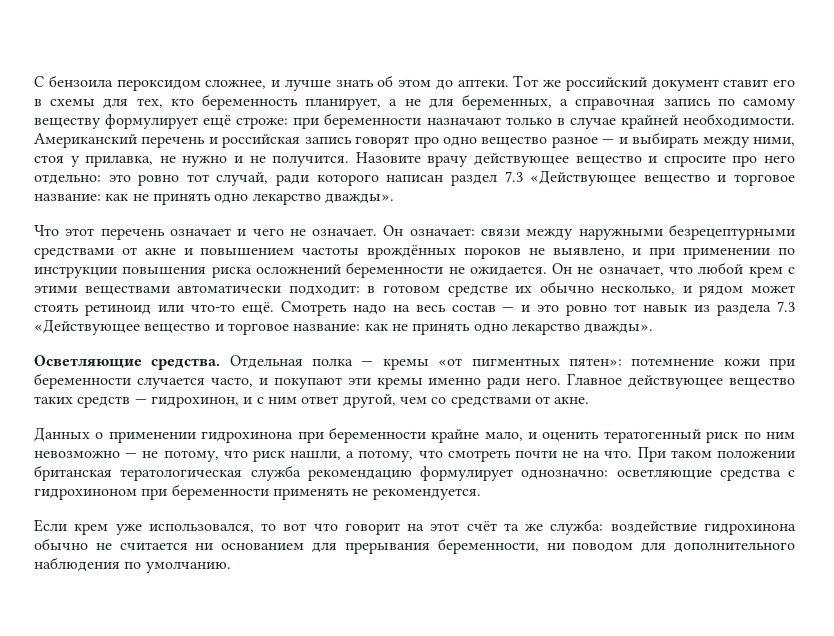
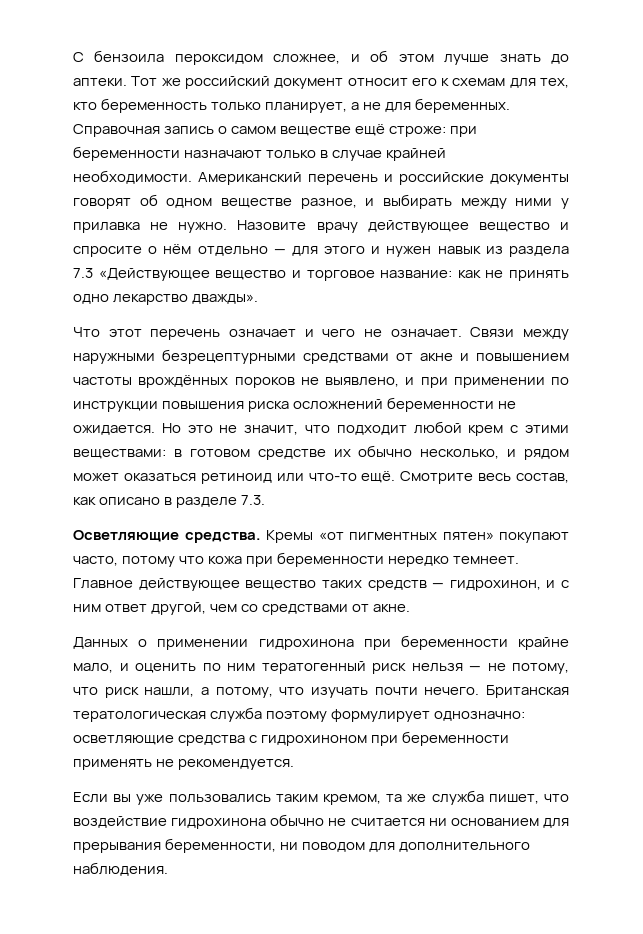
[284,75,431,91] лучше знать об этом -> [370,50,541,65] об этом лучше знать
[723,79,795,87] [34,99,96,106] ставит его в схемы -> [347,78,506,86] относит его к схемам
(298, 102) none -> [211,102,262,111] только
[461,94,797,110] [34,114,199,129] беременных, а справочная запись по самому веществу формулирует -> [415,98,511,113] [73,124,352,137] беременных. Справочная запись о самом веществе
[222,132,796,148] [34,155,350,167] российская запись говорят про одно вещество разное — и выбирать между ними, стоя у прилавка, не нужно и не получится. -> [399,172,569,185] [73,194,569,209] [73,222,228,233] российские документы говорят об одном веществе разное, и выбирать между ними у прилавка не нужно.
[732,155,796,167] [34,172,497,186] про него отдельно: это ровно тот случай, ради которого написан раздел -> [148,244,569,257] о нём отдельно — для этого и нужен навык из раздела
[383,225,521,236] Он означает: связи -> [470,327,515,337] Связи
[552,263,694,276] Он не означает, что -> [161,423,407,435] Но это не значит, что подходит
[84,285,360,296] веществами автоматически подходит: -> [73,449,166,459] веществами:
[34,304,79,312] стоять -> [123,473,196,481] оказаться
[280,301,796,316] [34,319,654,335] [34,355,796,370] [34,373,562,389] Смотреть надо на весь состав — и это ровно тот навык из раздела 7.3 «Действующее вещество и торговое название: как не принять одно лекарство дважды». // Осветляющие средства. Отдельная полка — кремы «от пигментных пятен»: потемнение кожи при беременности случается часто, и покупают эти кремы именно ради него. -> [400,471,569,484] [73,495,266,508] [73,530,569,543] [73,552,520,567] Смотрите весь состав, как описано в разделе 7.3. // Осветляющие средства. Кремы «от пигментных пятен» покупают часто, потому что кожа при беременности нередко темнеет.
[603,429,795,443] [34,451,120,458] тератогенный риск по ним невозможно -> [202,661,463,674] по ним тератогенный риск нельзя
[447,447,795,462] [34,465,112,481] смотреть почти не на что. При таком положении британская -> [311,685,569,698] изучать почти нечего. Британская
[307,469,412,481] рекомендацию -> [266,711,328,722] поэтому
[74,519,604,535] крем уже использовался, то вот что говорит на этот счёт та же служба: -> [113,790,569,805] вы уже пользовались таким кремом, та же служба пишет, что
[34,557,231,573] наблюдения по умолчанию. -> [73,862,168,876] наблюдения.

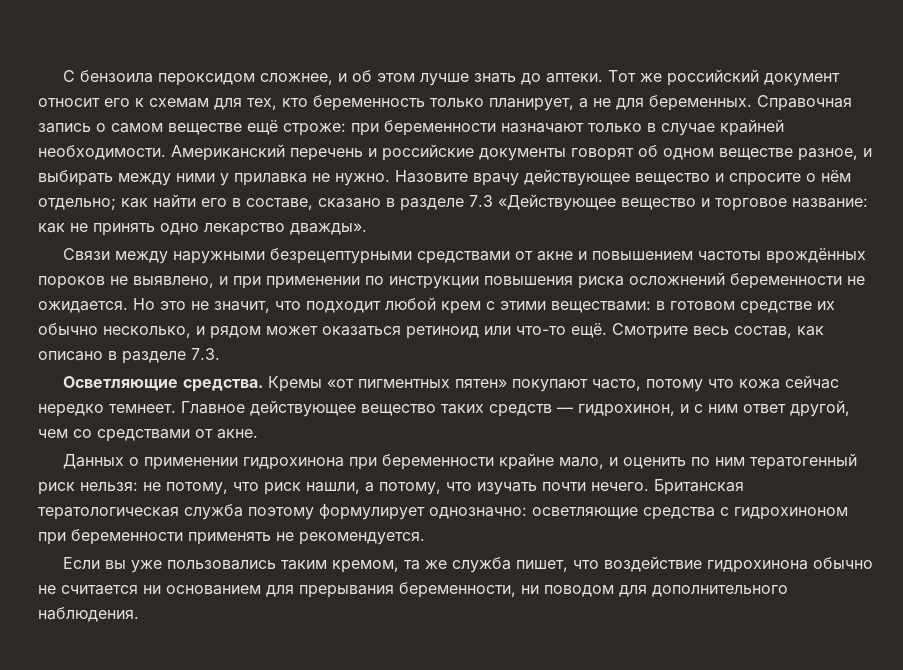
[197,246,569,257] отдельно — для этого и нужен навык из раздела -> [38,194,464,211] отдельно; как найти его в составе, сказано в разделе
[73,327,462,340] Что этот перечень означает и чего не означает. -> (367, 229) none
[246,552,385,567] при беременности -> [785,375,840,389] сейчас
[411,663,481,672] нельзя — -> [80,482,138,491] нельзя:

